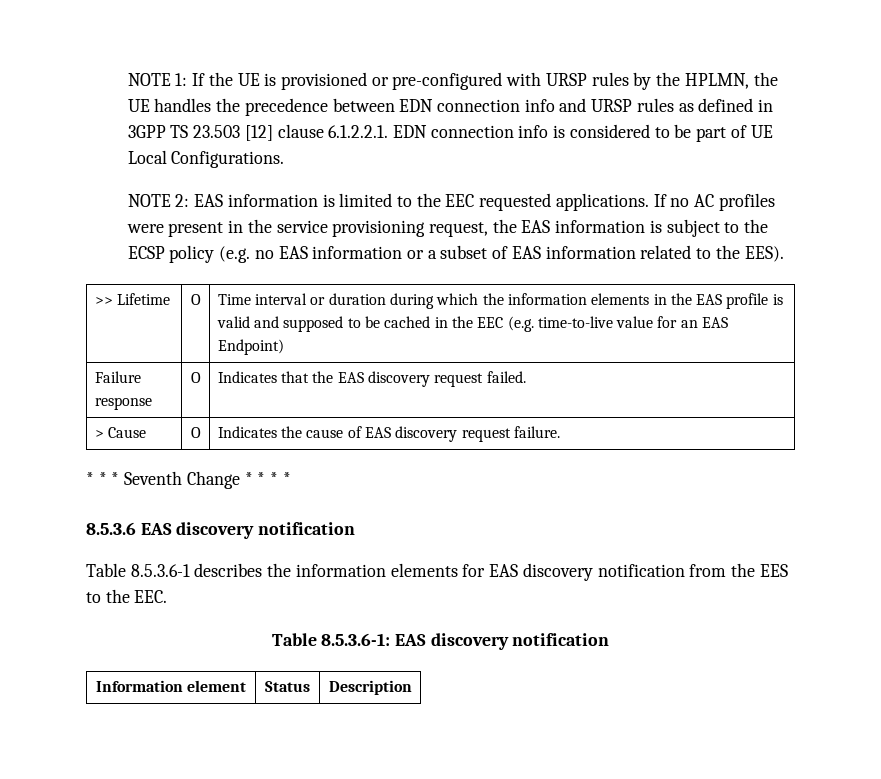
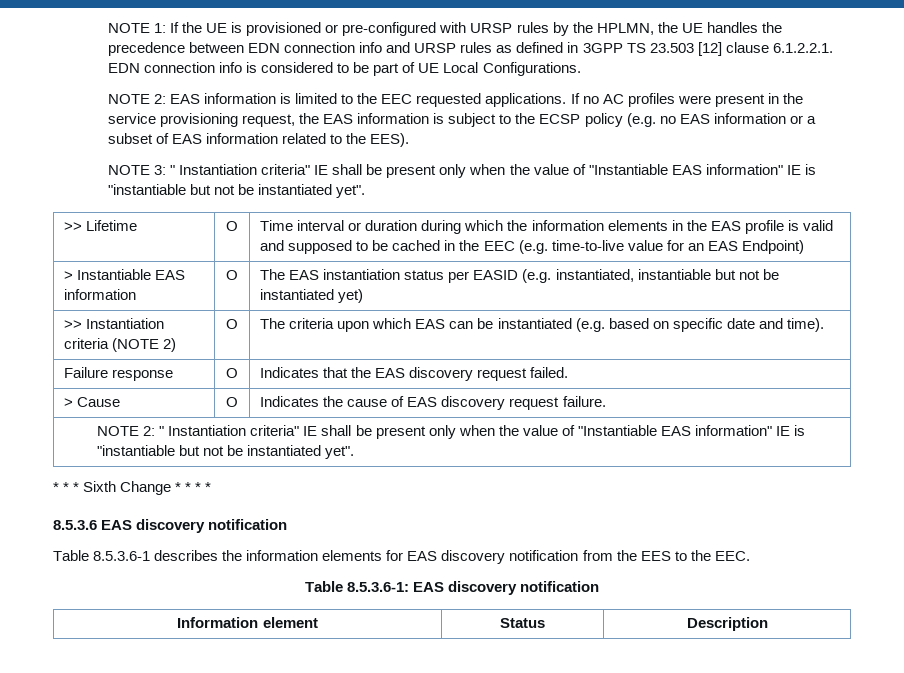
(784, 254) none -> [107,164,816,178] [107,184,366,198] // NOTE 3: " Instantiation criteria" IE shall be present only when the value of "Instantiable EAS information" IE is "instantiable but not be instantiated yet".
(284, 347) none -> [64,269,186,280] [64,289,137,300] [226,270,238,280] [260,269,779,283] [260,289,364,303] [64,318,165,329] [64,338,177,352] [226,319,238,329] [260,318,824,332] // > Instantiable EAS information | O | The EAS instantiation status per EASID (e.g. instantiated, instantiable but not be instantiated yet) // >> Instantiation criteria (NOTE 2) | O | The criteria upon which EAS can be instantiated (e.g. based on specific date and time).
[86,471,183,485] // * * * Seventh -> [97,425,806,439] [97,445,355,459] [53,481,117,492] // NOTE 2: " Instantiation criteria" IE shall be present only when the value of "Instantiable EAS information" IE is "instantiable but not be instantiated yet". // * * * Sixth

